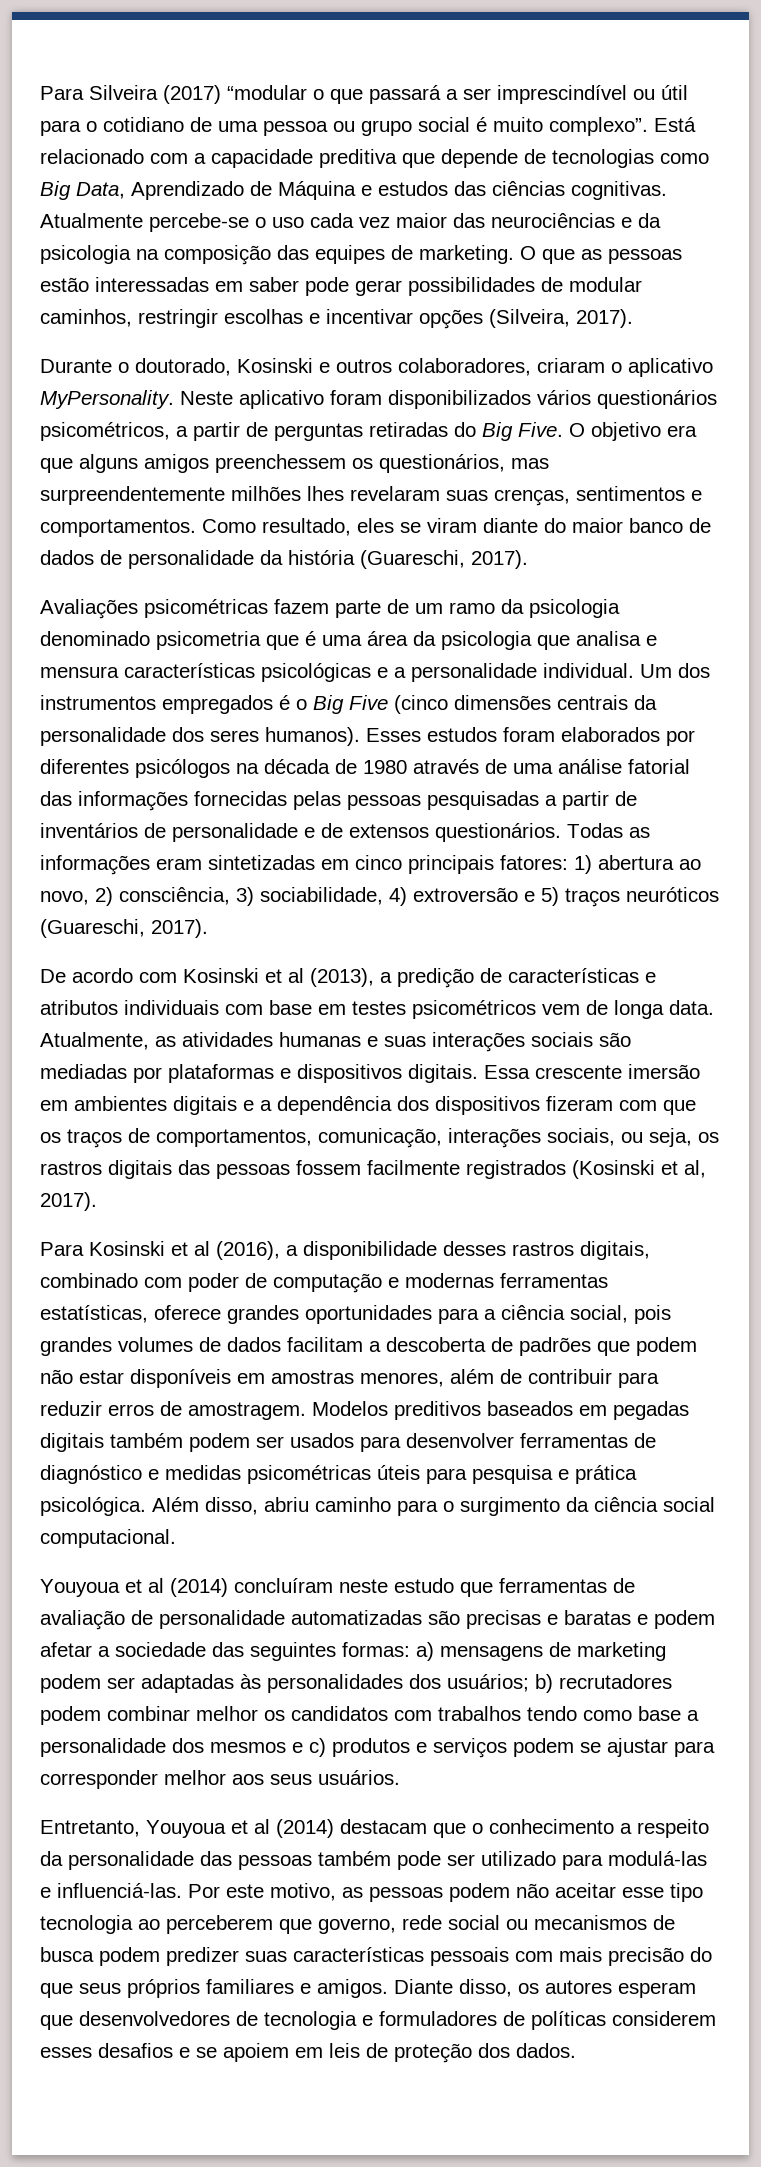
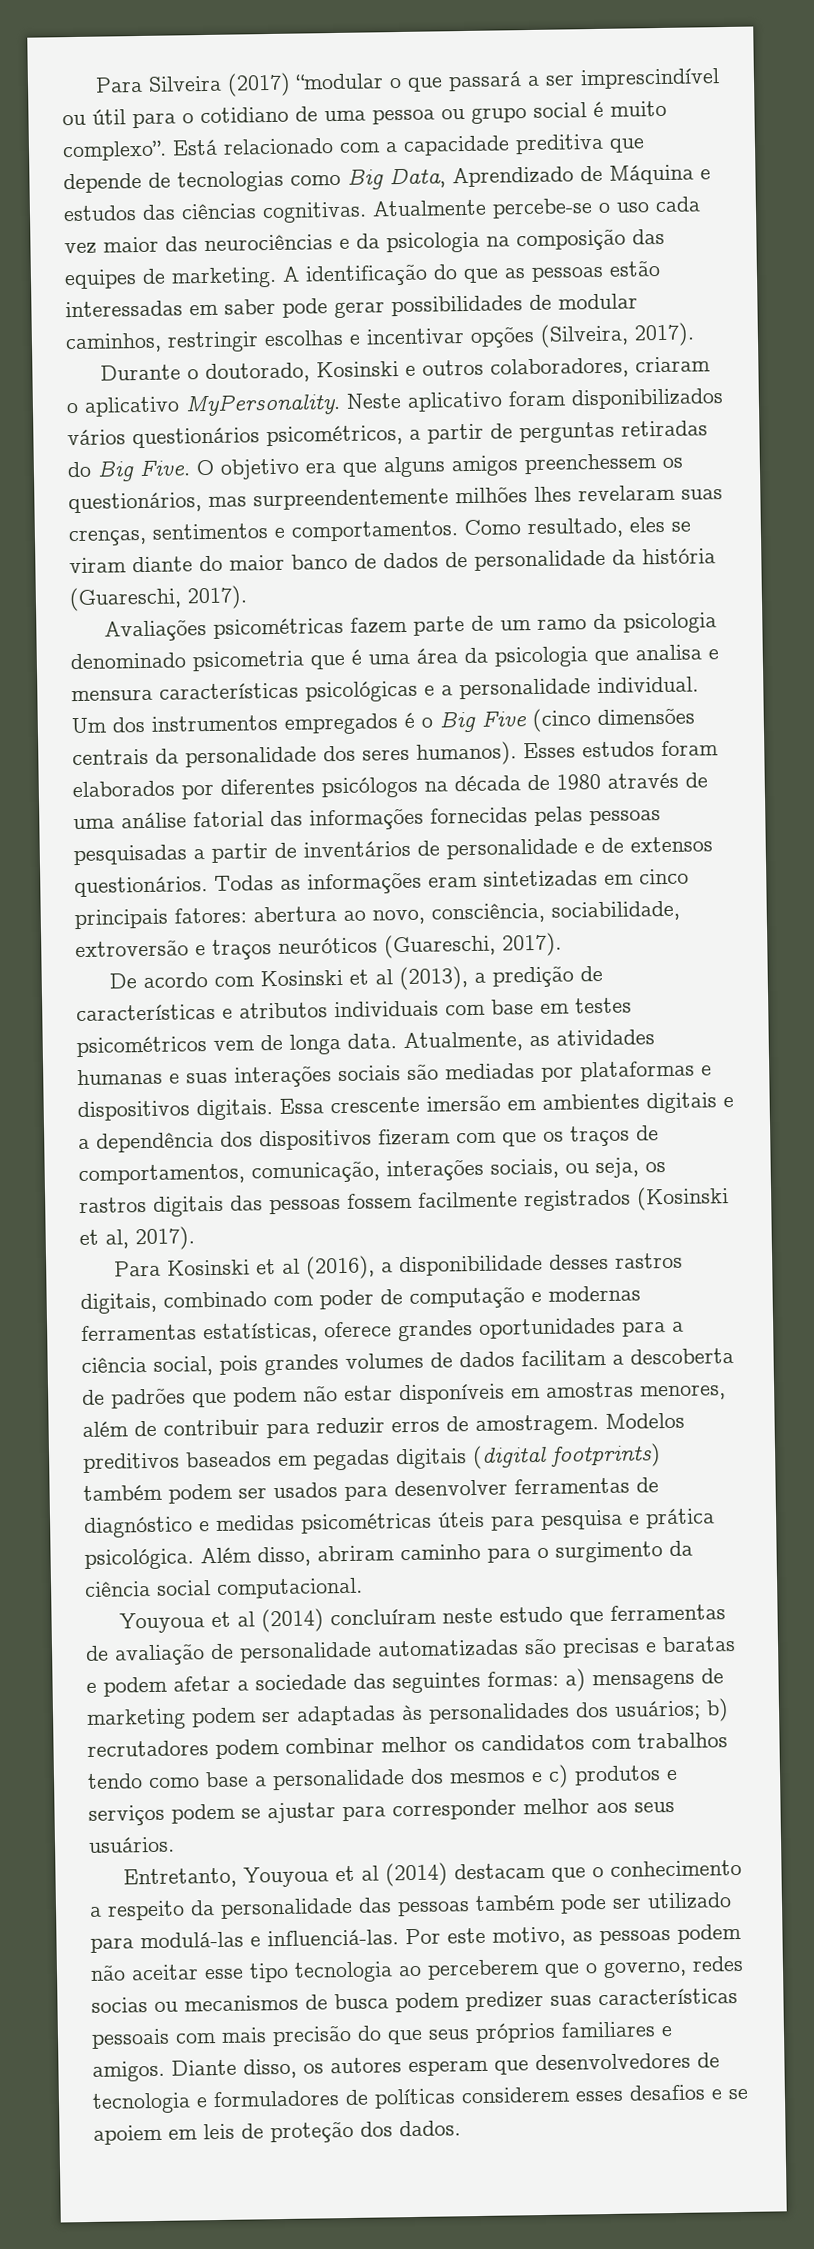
[520,246,536,260] O -> [282,263,458,287] A identificação do
[574,855,592,874] 1) -> (247, 915) none
[95,887,407,906] 2) consciência, 3) sociabilidade, 4) -> [431,900,680,924] consciência, sociabilidade,
[541,887,559,906] 5) -> (206, 950) none
(104, 1442) none -> [472,1443,661,1470] (digital footprints)
[264,1497,309,1512] abriu -> [317,1545,395,1562] abriram
[318,1915,500,1934] governo, rede social -> [585,1955,744,1979] [91,1997,148,2013] o governo, redes socias

